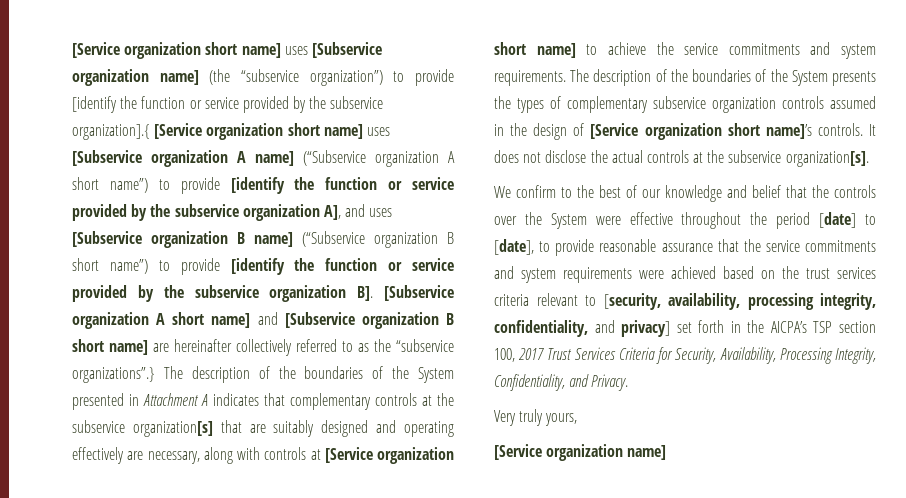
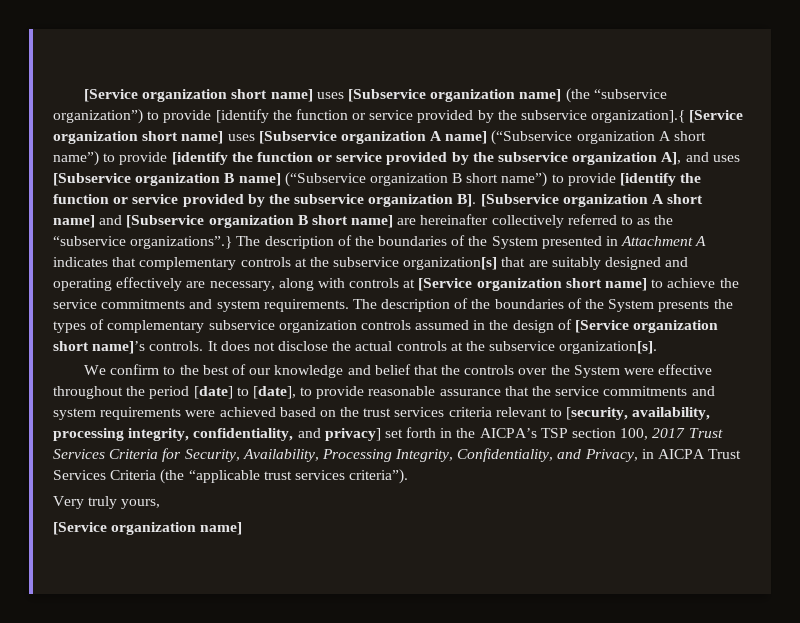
[591,374,629,391] Privacy. -> [584,449,742,462] [53,469,409,484] Privacy, in AICPA Trust Services Criteria (the “applicable trust services criteria”).

